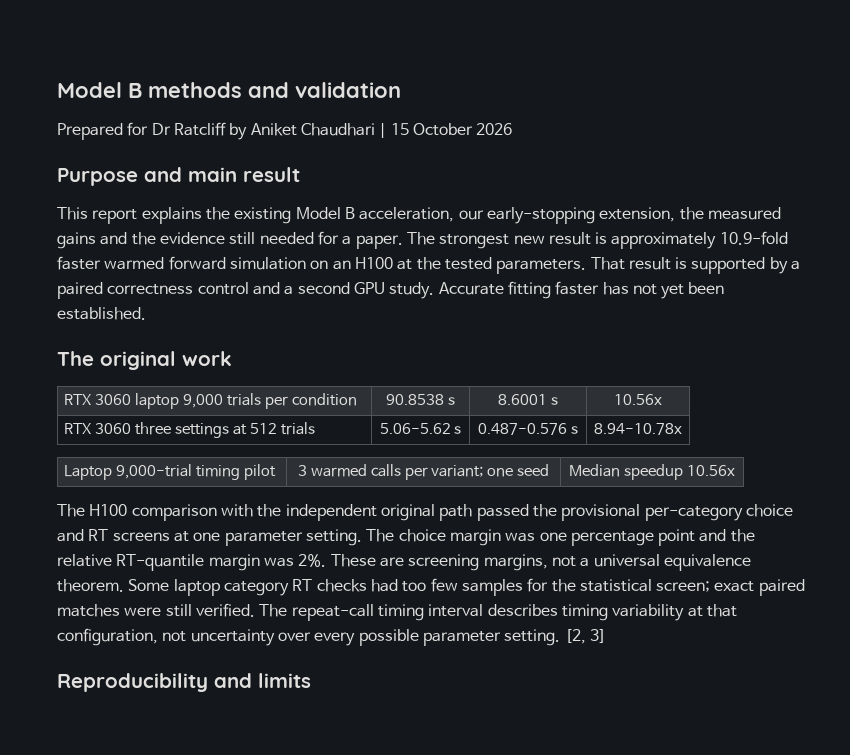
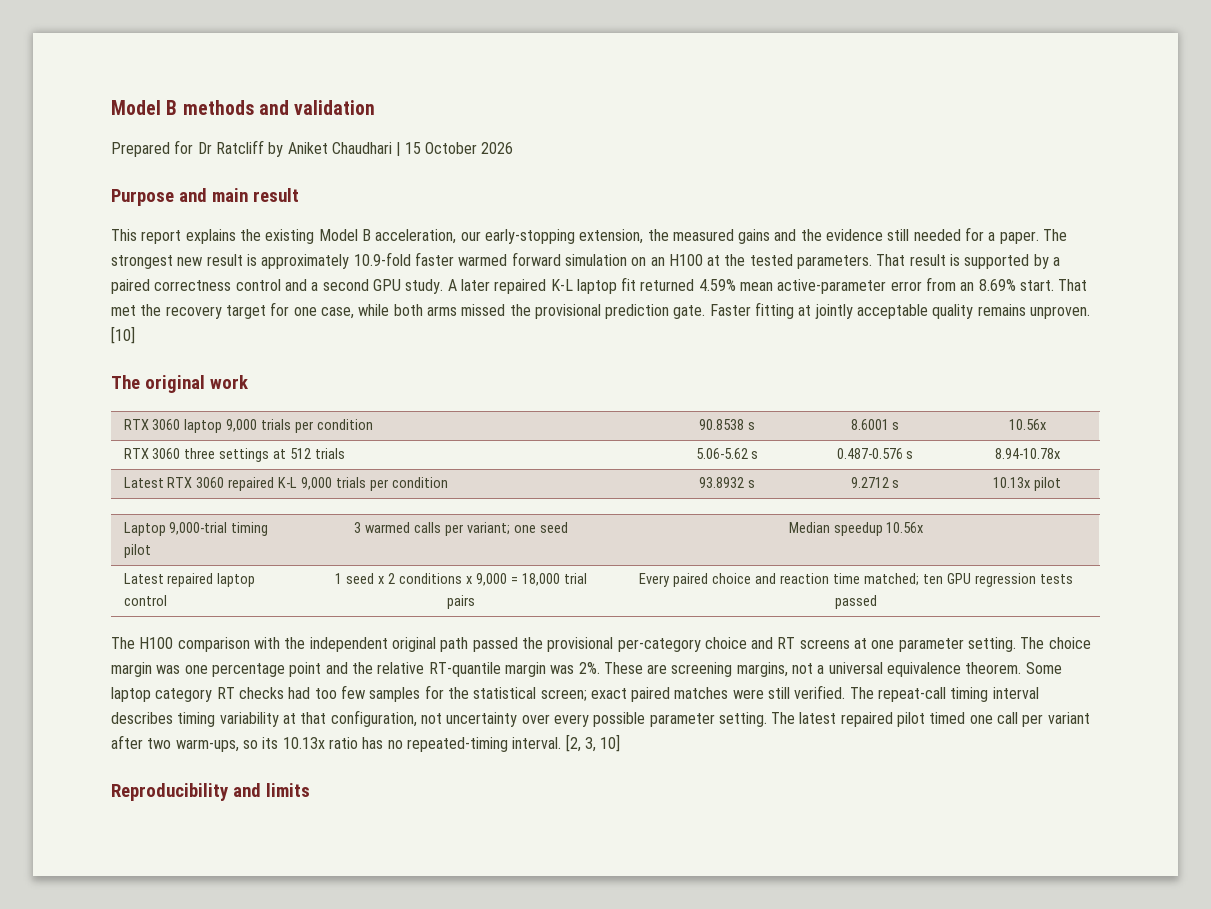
[438,281,725,299] [57,307,146,320] Accurate fitting faster has not yet been established. -> [447,277,1088,294] [111,302,1091,319] [111,326,135,344] A later repaired K-L laptop fit returned 4.59% mean active-parameter error from an 8.69% start. That met the recovery target for one case, while both arms missed the provisional prediction gate. Faster fitting at jointly acceptable quality remains unproven. [10]
(682, 429) none -> [123,477,448,491] [699,477,755,488] [850,477,900,488] [993,477,1061,491] // Latest RTX 3060 repaired K-L 9,000 trials per condition | 93.8932 s | 9.2712 s | 10.13x pilot
(735, 470) none -> [123,573,256,587] [123,595,167,606] [335,573,587,586] [447,595,475,609] [639,573,1073,587] [835,595,877,609] // Latest repaired laptop control | 1 seed x 2 conditions x 9,000 = 18,000 trial pairs | Every paired choice and reaction time matched; ten GPU regression tests passed
[564,629,606,644] [2, 3] -> [771,712,1090,727] [111,734,621,752] The latest repaired pilot timed one call per variant after two warm-ups, so its 10.13x ratio has no repeated-timing interval. [2, 3, 10]

